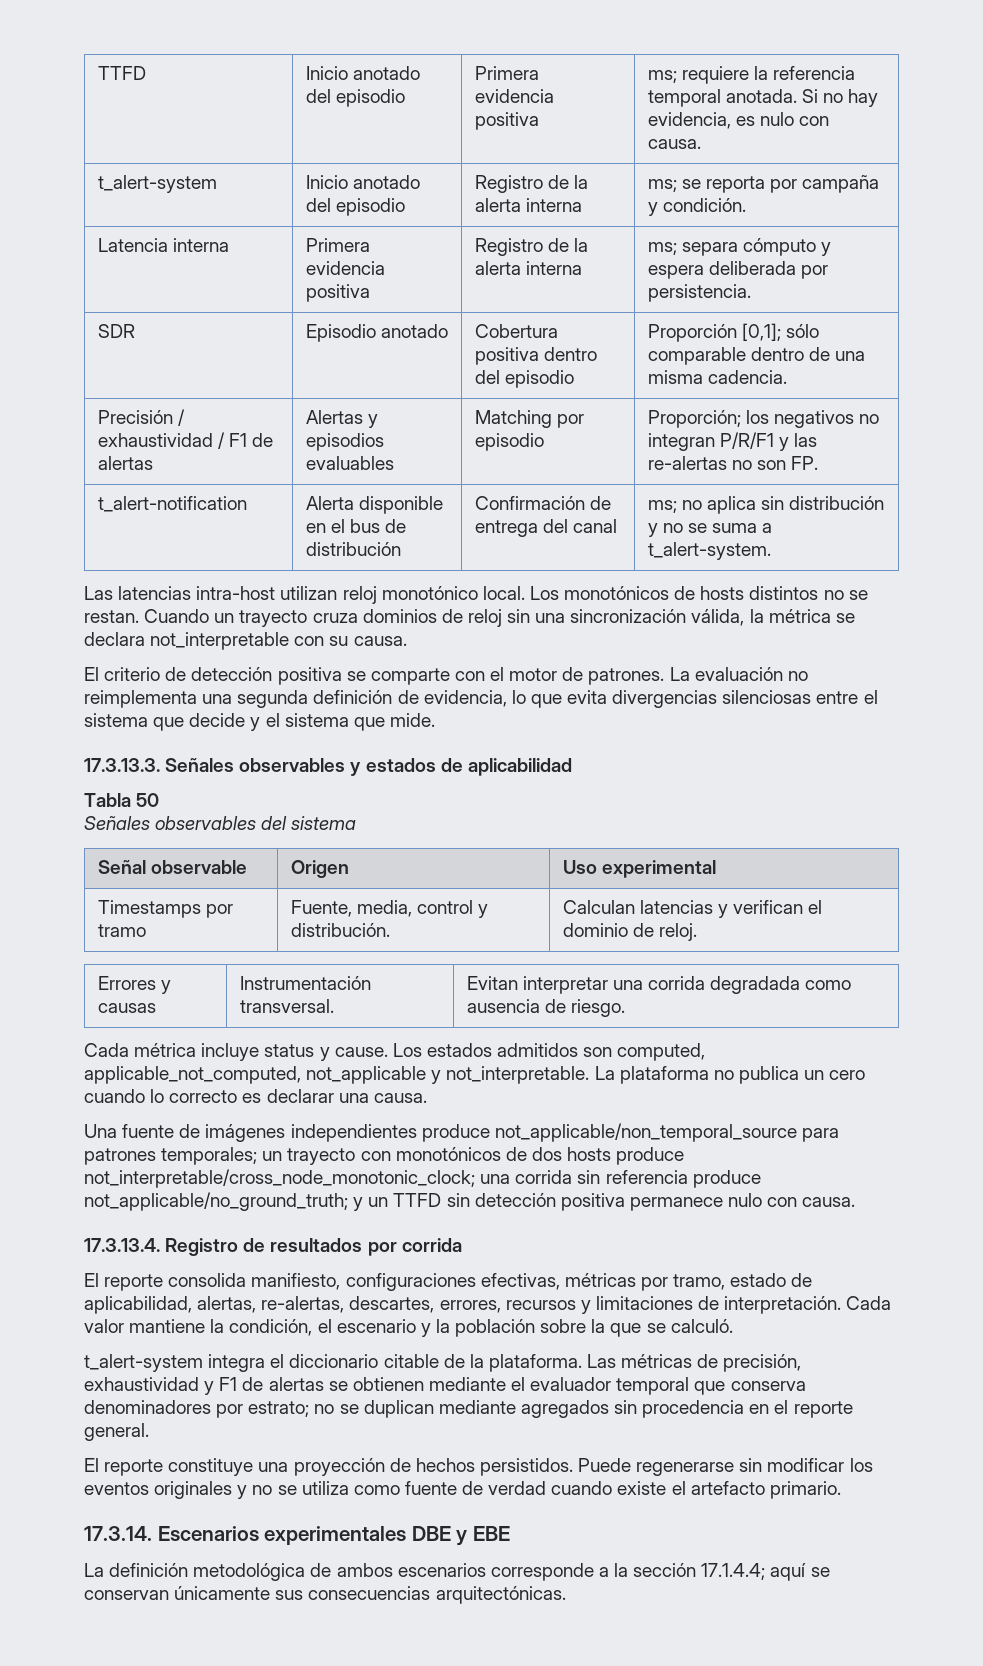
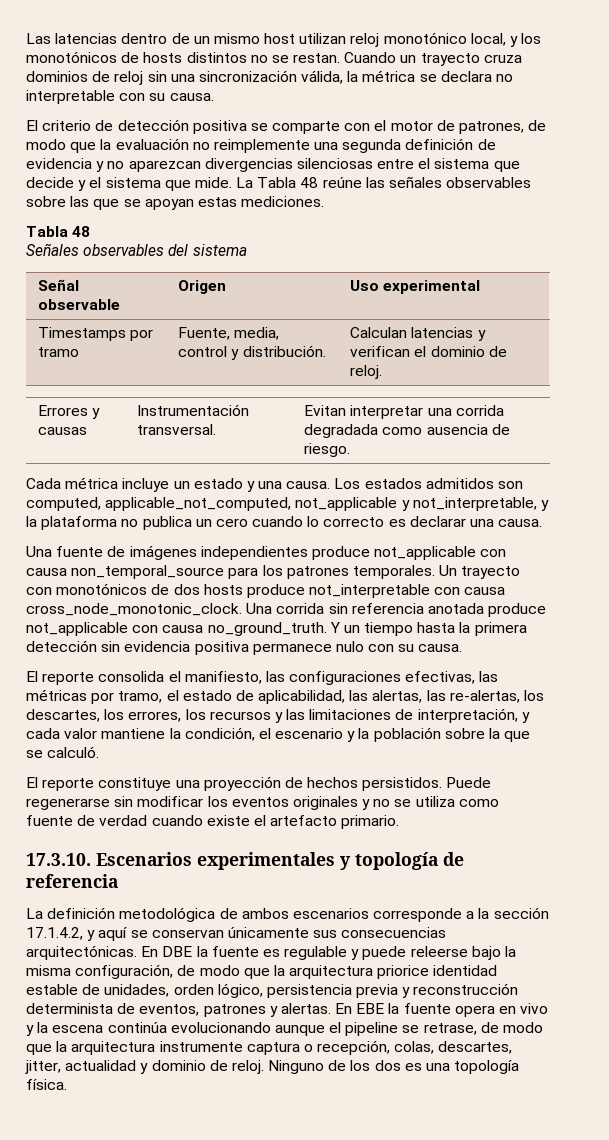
[97,66,146,80] [305,66,420,80] [305,89,405,107] [474,66,539,80] [474,89,554,103] [474,112,539,130] [647,66,856,84] [647,89,879,107] [647,112,830,129] [647,139,701,149] [97,175,217,193] [305,175,420,189] [305,198,405,216] [474,175,589,193] [474,198,582,212] [647,175,880,193] [647,198,746,216] [97,238,229,252] [305,238,370,252] [305,261,385,275] [305,284,370,302] [474,238,589,256] [474,261,582,275] [647,238,832,256] [647,261,829,279] [647,284,751,302] [97,324,135,338] [305,324,448,342] [474,324,558,338] [474,347,597,365] [474,370,574,388] [647,323,820,342] [647,347,866,365] [647,370,787,384] [97,409,185,426] [97,432,274,449] [97,456,153,470] [305,410,378,428] [305,433,384,451] [305,456,394,470] [474,410,584,428] [474,433,544,451] [647,410,880,428] [647,432,818,451] [647,456,819,470] [97,496,247,512] [305,496,443,514] [305,519,407,533] [305,542,401,556] [474,496,611,510] [474,519,618,537] [647,496,885,514] [647,523,773,537] [647,542,771,560] [84,586,559,604] TTFD | Inicio anotado del episodio | Primera evidencia positiva | ms; requiere la referencia temporal anotada. Si no hay evidencia, es nulo con causa. // t_alert-system | Inicio anotado del episodio | Registro de la alerta interna | ms; se reporta por campaña y condición. // Latencia interna | Primera evidencia positiva | Registro de la alerta interna | ms; separa cómputo y espera deliberada por persistencia. // SDR | Episodio anotado | Cobertura positiva dentro del episodio | Proporción [0,1]; sólo comparable dentro de una misma cadencia. // Precisión / exhaustividad / F1 de alertas | Alertas y episodios evaluables | Matching por episodio | Proporción; los negativos no integran P/R/F1 y las re-alertas no son FP. // t_alert-notification | Alerta disponible en el bus de distribución | Confirmación de entrega del canal | ms; no aplica sin distribución y no se suma a t_alert-system. // Las latencias intra-host utilizan reloj monotónico local. Los -> [26,32,542,47] Las latencias dentro de un mismo host utilizan reloj monotónico local, y los
[150,632,290,650] not_interpretable -> [496,74,514,82] [26,90,115,104] no interpretable
[588,667,690,685] patrones. La -> [459,120,547,134] [26,139,112,153] patrones, de modo que la
[84,690,197,708] reimplementa -> [213,139,310,153] reimplemente
[423,690,608,708] evidencia, lo que evita -> [26,158,201,172] evidencia y no aparezcan
[84,758,572,776] [84,793,160,807] // 17.3.13.3. Señales observables y estados de aplicabilidad // Tabla 50 -> [236,176,532,188] [26,196,325,210] [26,226,91,237] La Tabla 48 reúne las señales observables sobre las que se apoyan estas mediciones. // Tabla 48
[264,1044,388,1061] status y cause. -> [173,478,331,492] un estado y una causa.
[446,1066,615,1084] not_interpretable. La -> [412,497,549,511] [26,516,37,527] not_interpretable, y la
[494,1123,839,1142] [84,1147,283,1165] not_applicable/non_temporal_source para patrones temporales; un -> [374,546,507,560] [26,565,458,579] not_applicable con causa non_temporal_source para los patrones temporales. Un
[84,1169,761,1188] [84,1192,556,1211] not_interpretable/cross_node_monotonic_clock; una corrida sin referencia produce not_applicable/no_ground_truth; y un TTFD sin detección -> [309,584,506,598] [26,603,547,617] [26,622,527,636] [26,640,191,652] not_interpretable con causa cross_node_monotonic_clock. Una corrida sin referencia anotada produce not_applicable con causa no_ground_truth. Y un tiempo hasta la primera detección sin evidencia
[802,1197,856,1207] [84,1238,462,1256] causa. // 17.3.13.4. Registro de resultados por corrida -> [398,644,463,652] su causa.
[251,1273,341,1290] manifiesto, -> [168,671,285,684] el manifiesto, las
(560, 1281) none -> [479,671,499,682] las
(726, 1282) none -> [166,690,179,701] el
[197,1296,501,1313] alertas, re-alertas, descartes, errores, -> [349,690,545,703] [26,709,206,722] las alertas, las re-alertas, los descartes, los errores, los
(591, 1307) none -> [286,709,306,720] las
[724,1296,892,1314] interpretación. Cada -> [417,708,530,723] [26,728,60,739] interpretación, y cada
[84,1354,802,1372] [84,1377,806,1395] [84,1400,853,1418] [84,1423,149,1441] // t_alert-system integra el diccionario citable de la plataforma. Las métricas de precisión, exhaustividad y F1 de alertas se obtienen mediante el evaluador temporal que conserva denominadores por estrato; no se duplican mediante agregados sin procedencia en el reporte general. -> (100, 752) none
[84,1526,152,1541] 17.3.14. -> [26,853,91,866] 17.3.10.
[411,1526,510,1546] DBE y EBE -> [340,852,464,870] [26,874,118,888] y topología de referencia
[701,1563,766,1580] 17.1.4.4; -> [26,927,96,941] 17.1.4.2, y
(566, 1595) none -> [141,946,517,960] [26,964,498,979] [26,983,519,998] [26,1003,549,1017] [26,1022,544,1036] [26,1040,513,1055] [25,1060,520,1074] [26,1079,67,1090] En DBE la fuente es regulable y puede releerse bajo la misma configuración, de modo que la arquitectura priorice identidad estable de unidades, orden lógico, persistencia previa y reconstrucción determinista de eventos, patrones y alertas. En EBE la fuente opera en vivo y la escena continúa evolucionando aunque el pipeline se retrase, de modo que la arquitectura instrumente captura o recepción, colas, descartes, jitter, actualidad y dominio de reloj. Ninguno de los dos es una topología física.

